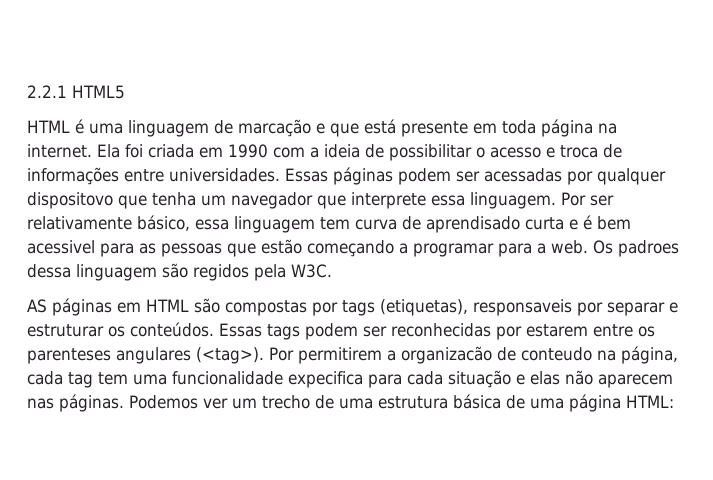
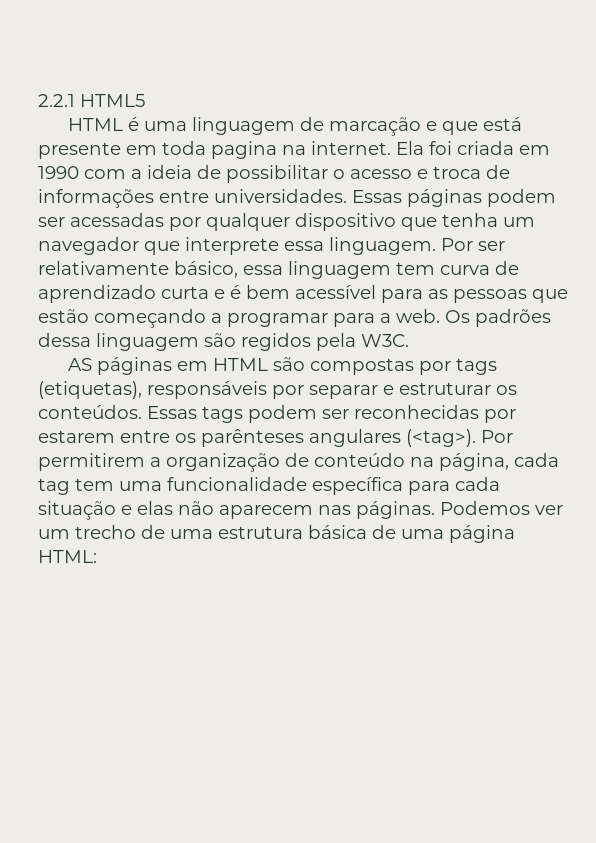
[541,119,593,137] página -> [211,141,277,159] pagina
[27,192,113,209] dispositovo -> [295,213,396,231] dispositivo
[426,216,520,233] aprendisado -> [38,285,156,303] aprendizado
[27,240,95,254] acessivel -> [295,285,376,299] acessível
[618,240,679,257] padroes -> [475,309,551,327] padrões
[473,299,572,316] responsaveis -> [147,381,267,399] responsáveis
[27,348,111,364] parenteses -> [201,429,304,447] parênteses
[401,346,592,364] organizacão de conteudo -> [166,453,405,472] organização de conteúdo
[288,371,363,388] expecifica -> [312,477,403,495] específica

